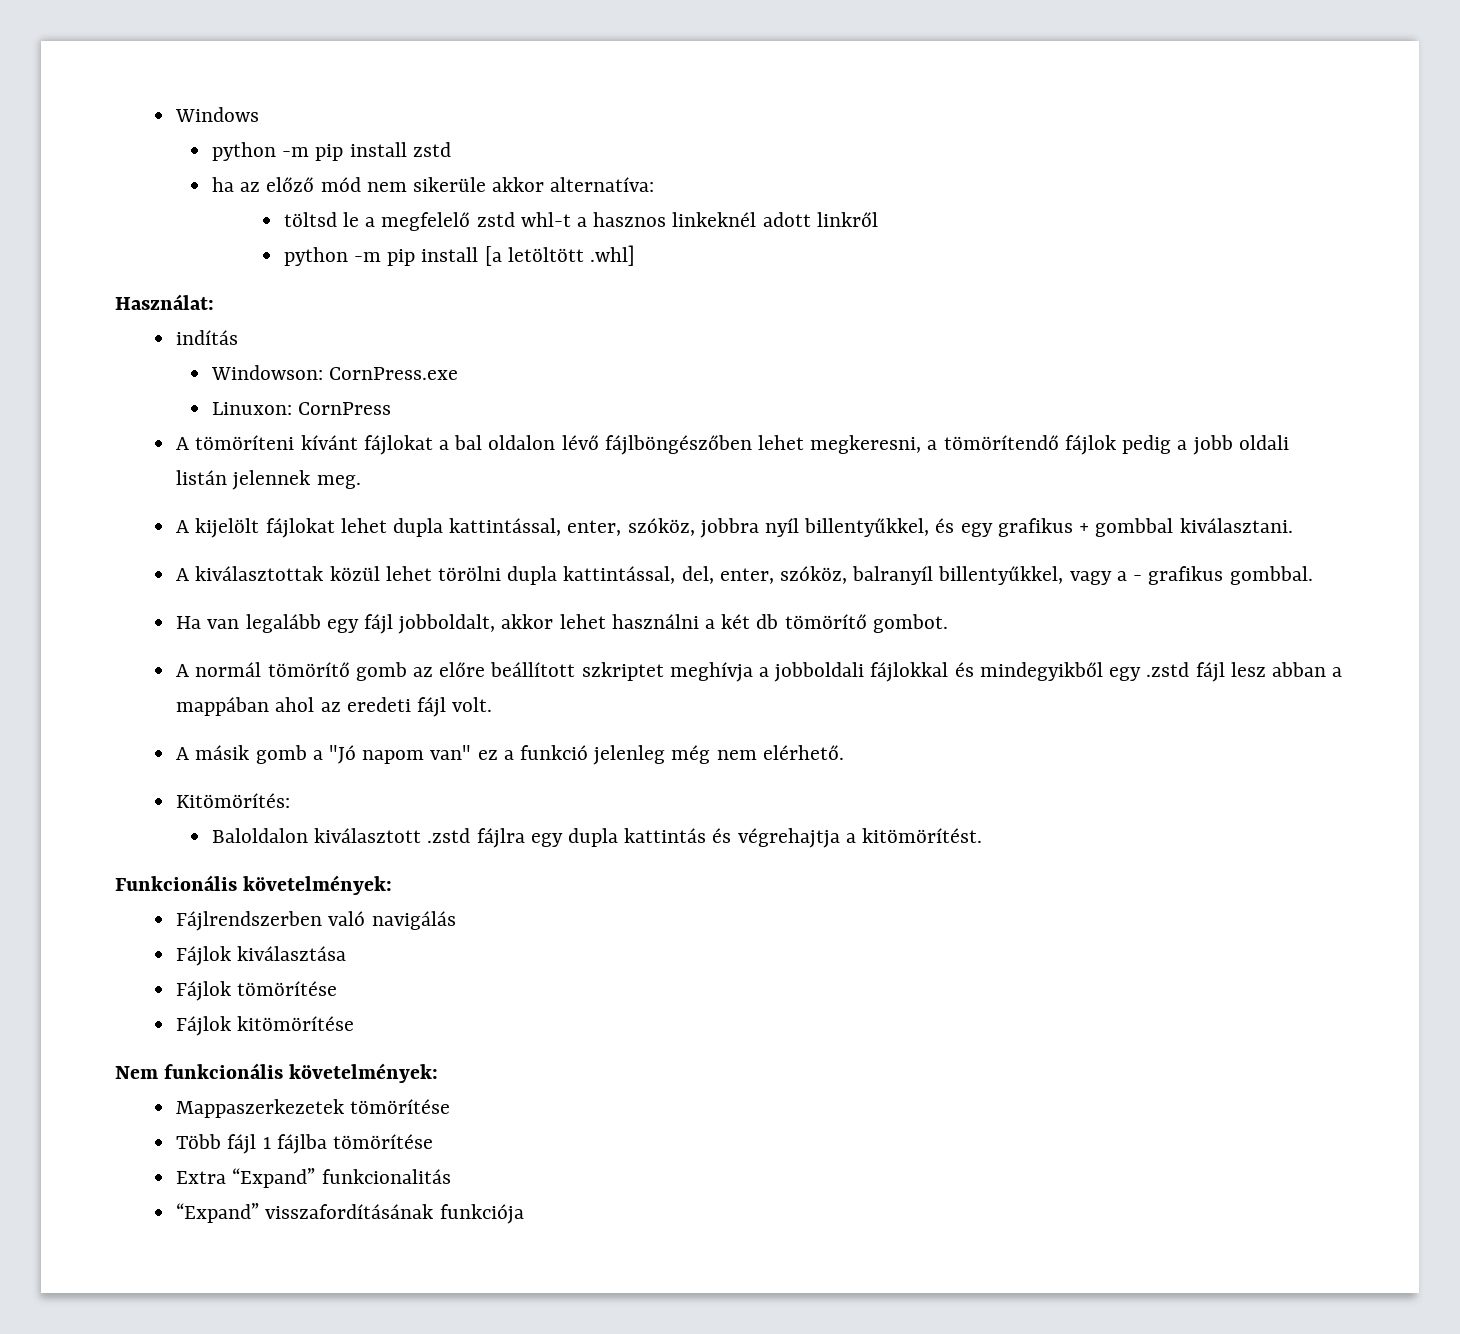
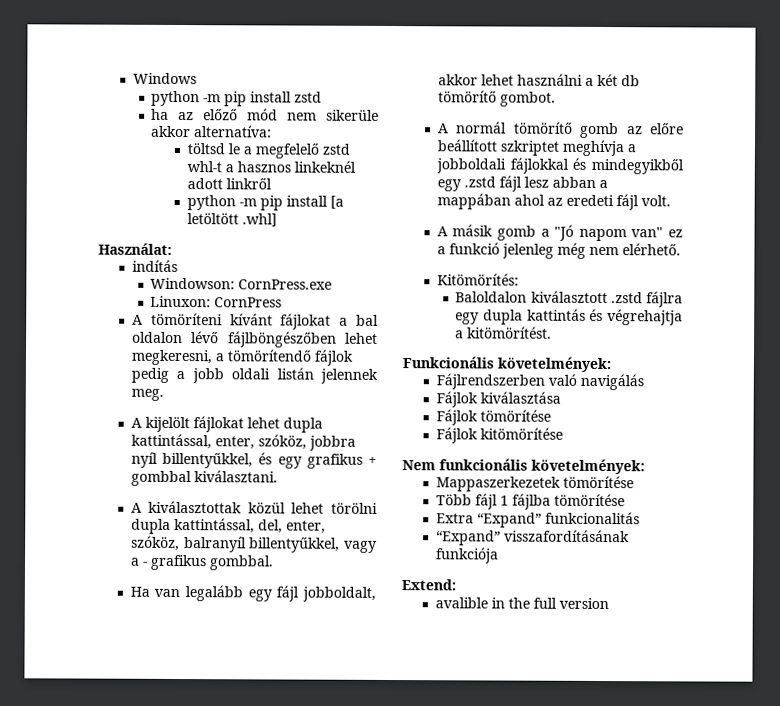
(524, 1214) none -> [401,579,456,591] [434,597,609,610] // Extend: // avalible in the full version

